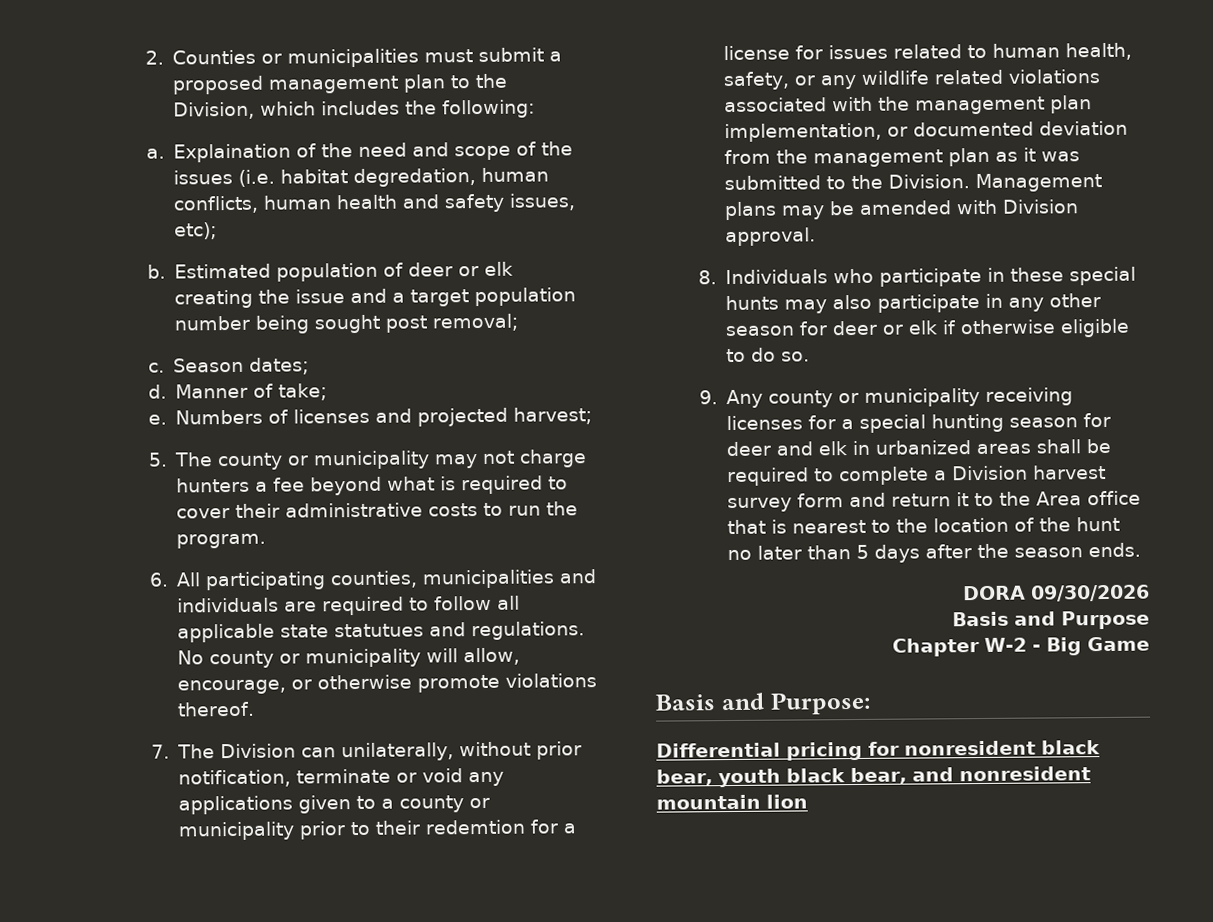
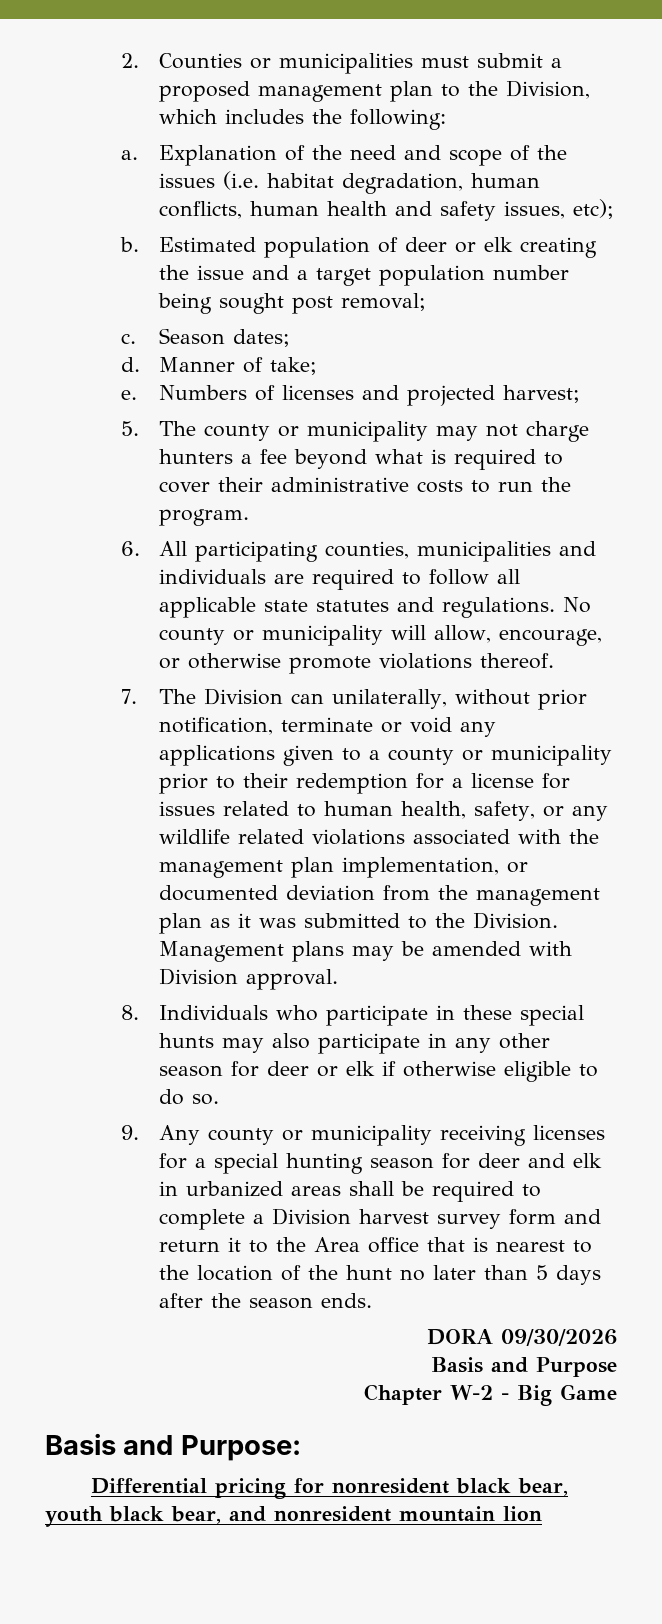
[173,143,292,163] Explaination -> [158,145,277,166] Explanation
[353,168,477,188] degredation, -> [341,173,463,194] degradation,
[334,623,425,638] statutues -> [315,600,389,612] statutes
[425,819,526,835] redemtion -> [295,773,408,794] redemption

